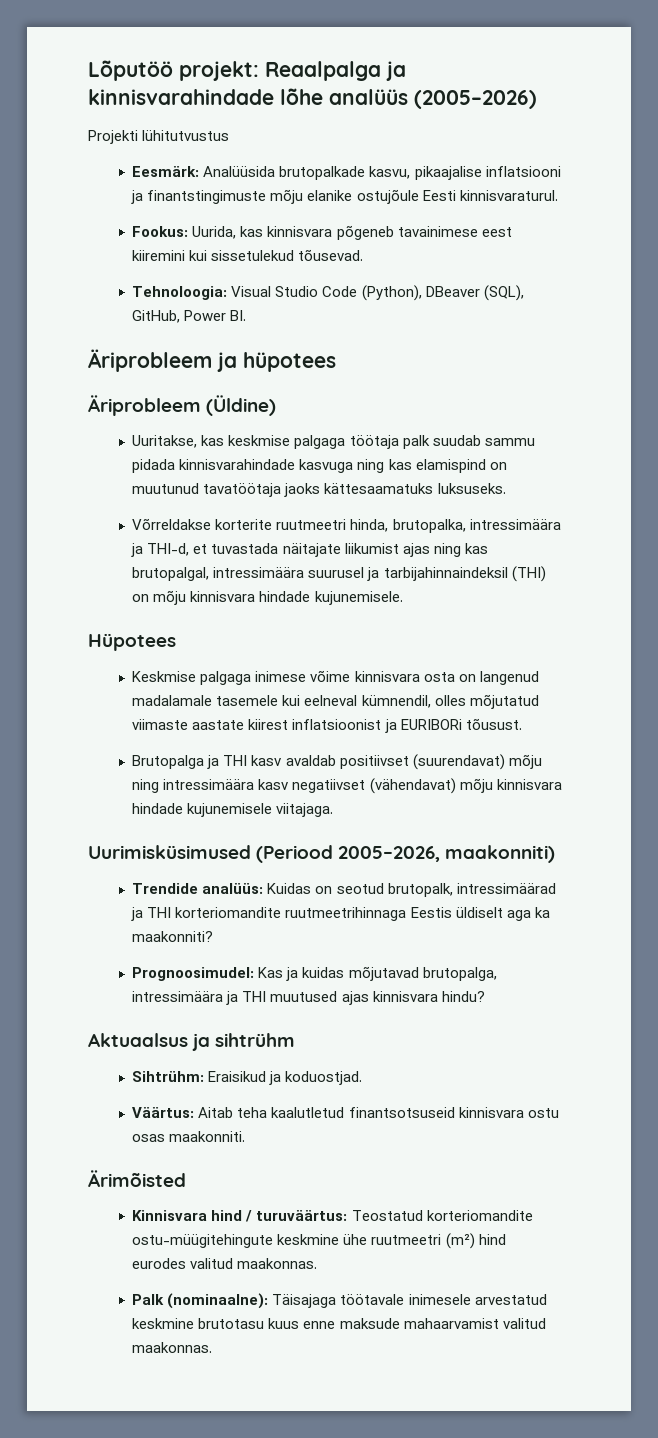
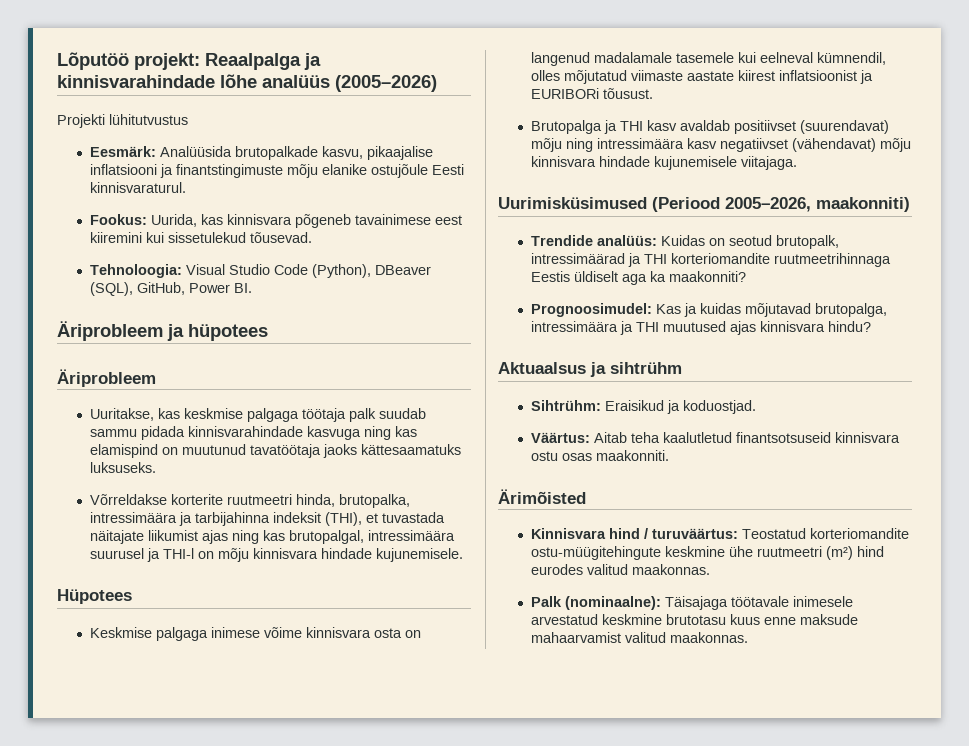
[206,395,277,416] (Üldine) -> (156, 378) none
[147,543,190,556] THI-d, -> [195,512,363,526] tarbijahinna indeksit (THI),
[383,566,546,582] tarbijahinnaindeksil (THI) -> [163,548,195,559] THI-l

